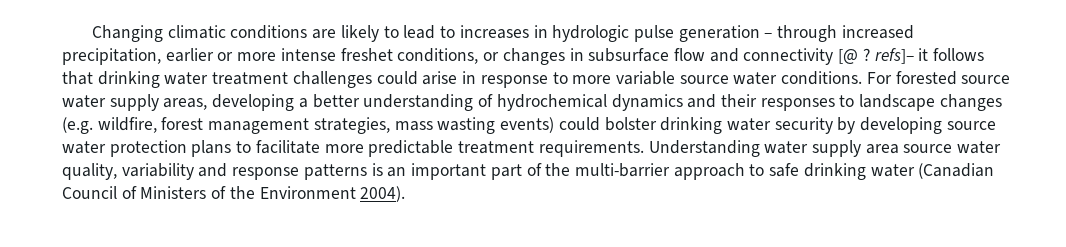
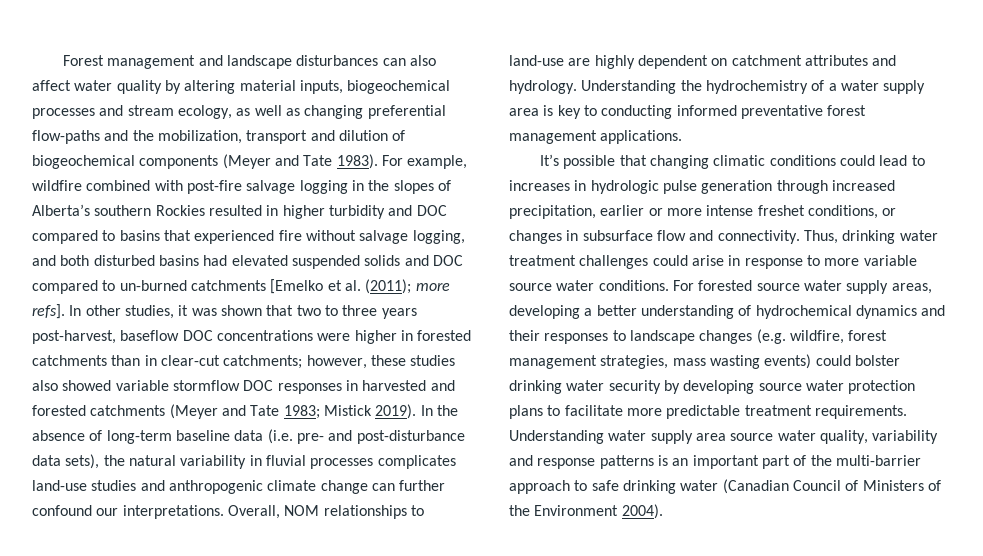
[92,25,399,42] Changing climatic conditions are likely to -> [63,55,437,69] [32,80,451,94] [32,105,446,119] [32,130,406,144] [32,154,468,169] [32,180,451,194] [32,204,447,219] [32,230,465,244] [32,255,463,269] [32,279,450,294] [32,304,417,319] [32,330,472,344] [32,355,456,369] [32,380,455,394] [32,404,458,419] [32,429,465,444] [32,454,456,469] [32,480,446,494] [32,505,424,519] [509,55,897,69] [509,80,926,94] [509,105,867,119] [509,130,683,144] [540,154,876,169] Forest management and landscape disturbances can also affect water quality by altering material inputs, biogeochemical processes and stream ecology, as well as changing preferential flow-paths and the mobilization, transport and dilution of biogeochemical components (Meyer and Tate 1983). For example, wildfire combined with post-fire salvage logging in the slopes of Alberta’s southern Rockies resulted in higher turbidity and DOC compared to basins that experienced fire without salvage logging, and both disturbed basins had elevated suspended solids and DOC compared to un-burned catchments [Emelko et al. (2011); more refs]. In other studies, it was shown that two to three years post-harvest, baseflow DOC concentrations were higher in forested catchments than in clear-cut catchments; however, these studies also showed variable stormflow DOC responses in harvested and forested catchments (Meyer and Tate 1983; Mistick 2019). In the absence of long-term baseline data (i.e. pre- and post-disturbance data sets), the natural variability in fluvial processes complicates land-use studies and anthropogenic climate change can further confound our interpretations. Overall, NOM relationships to land-use are highly dependent on catchment attributes and hydrology. Understanding the hydrochemistry of a water supply area is key to conducting informed preventative forest management applications. // It’s possible that changing climatic conditions could
[764,33,773,38] – -> (773, 187) none
[743,48,985,65] [62,71,93,85] connectivity [@ ? refs]– it follows that -> [717,230,838,244] connectivity. Thus,

